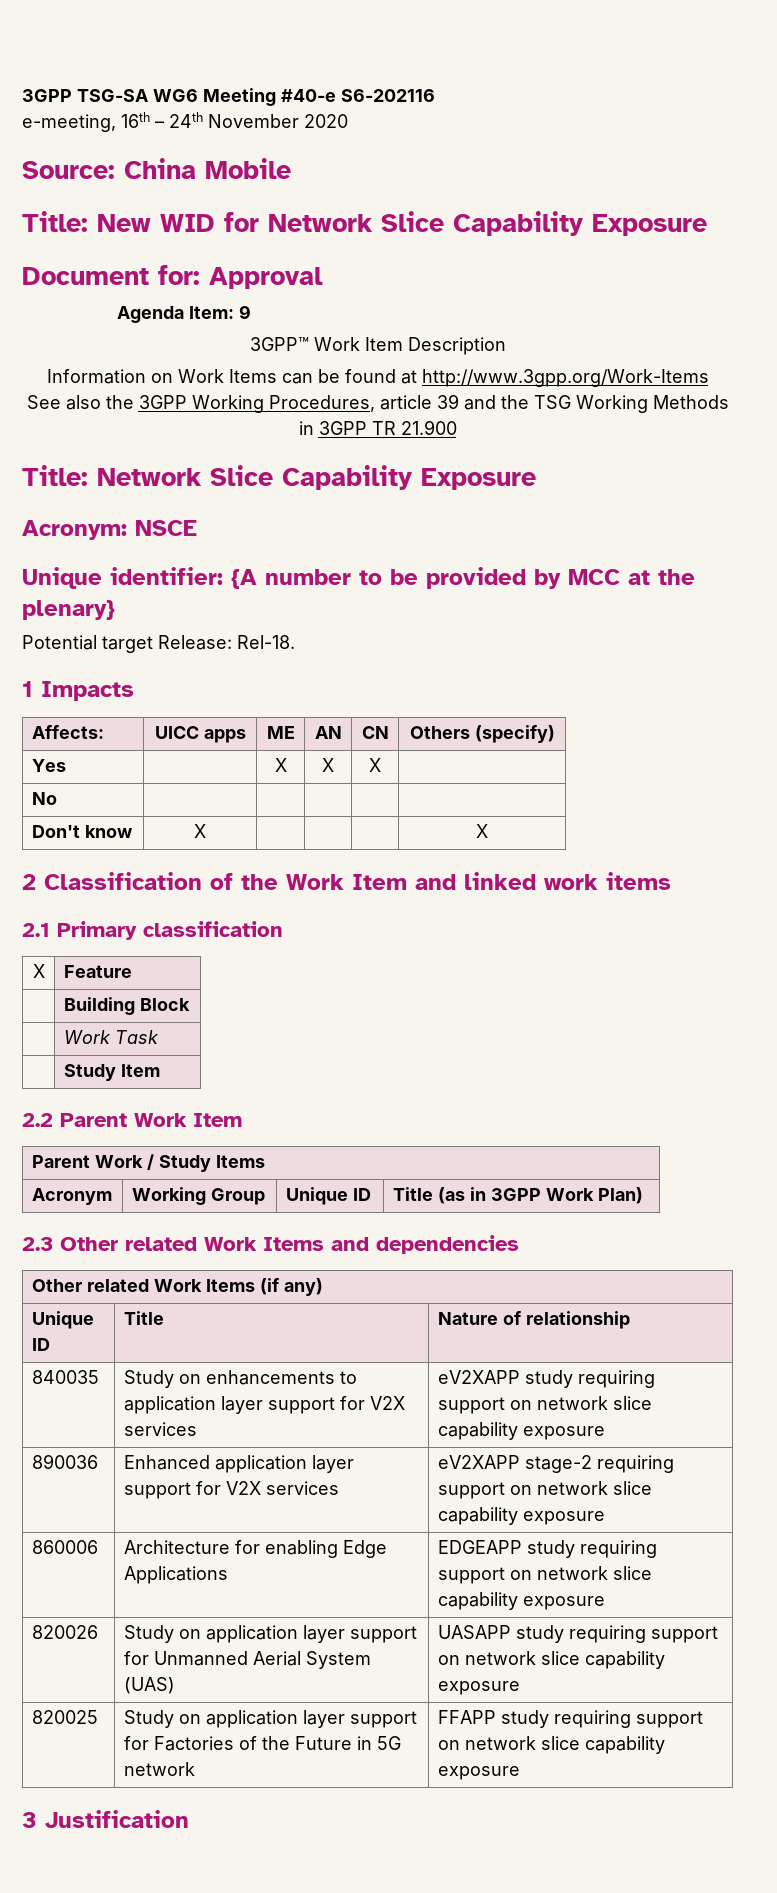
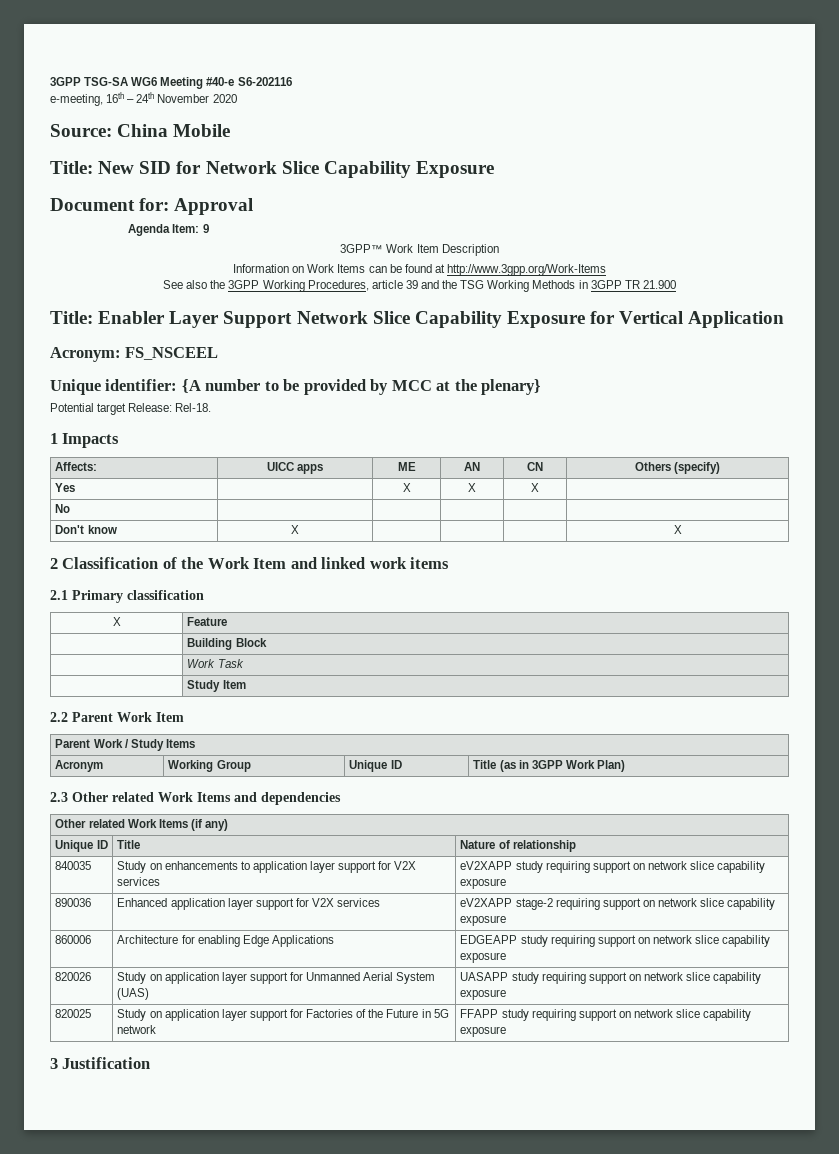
[160,214,215,232] WID -> [139,161,172,174] SID
[97,465,536,490] Network Slice Capability Exposure -> [98,311,785,328] Enabler Layer Support Network Slice Capability Exposure for Vertical Application
[135,520,197,536] NSCE -> [125,347,219,360] FS_NSCEEL

